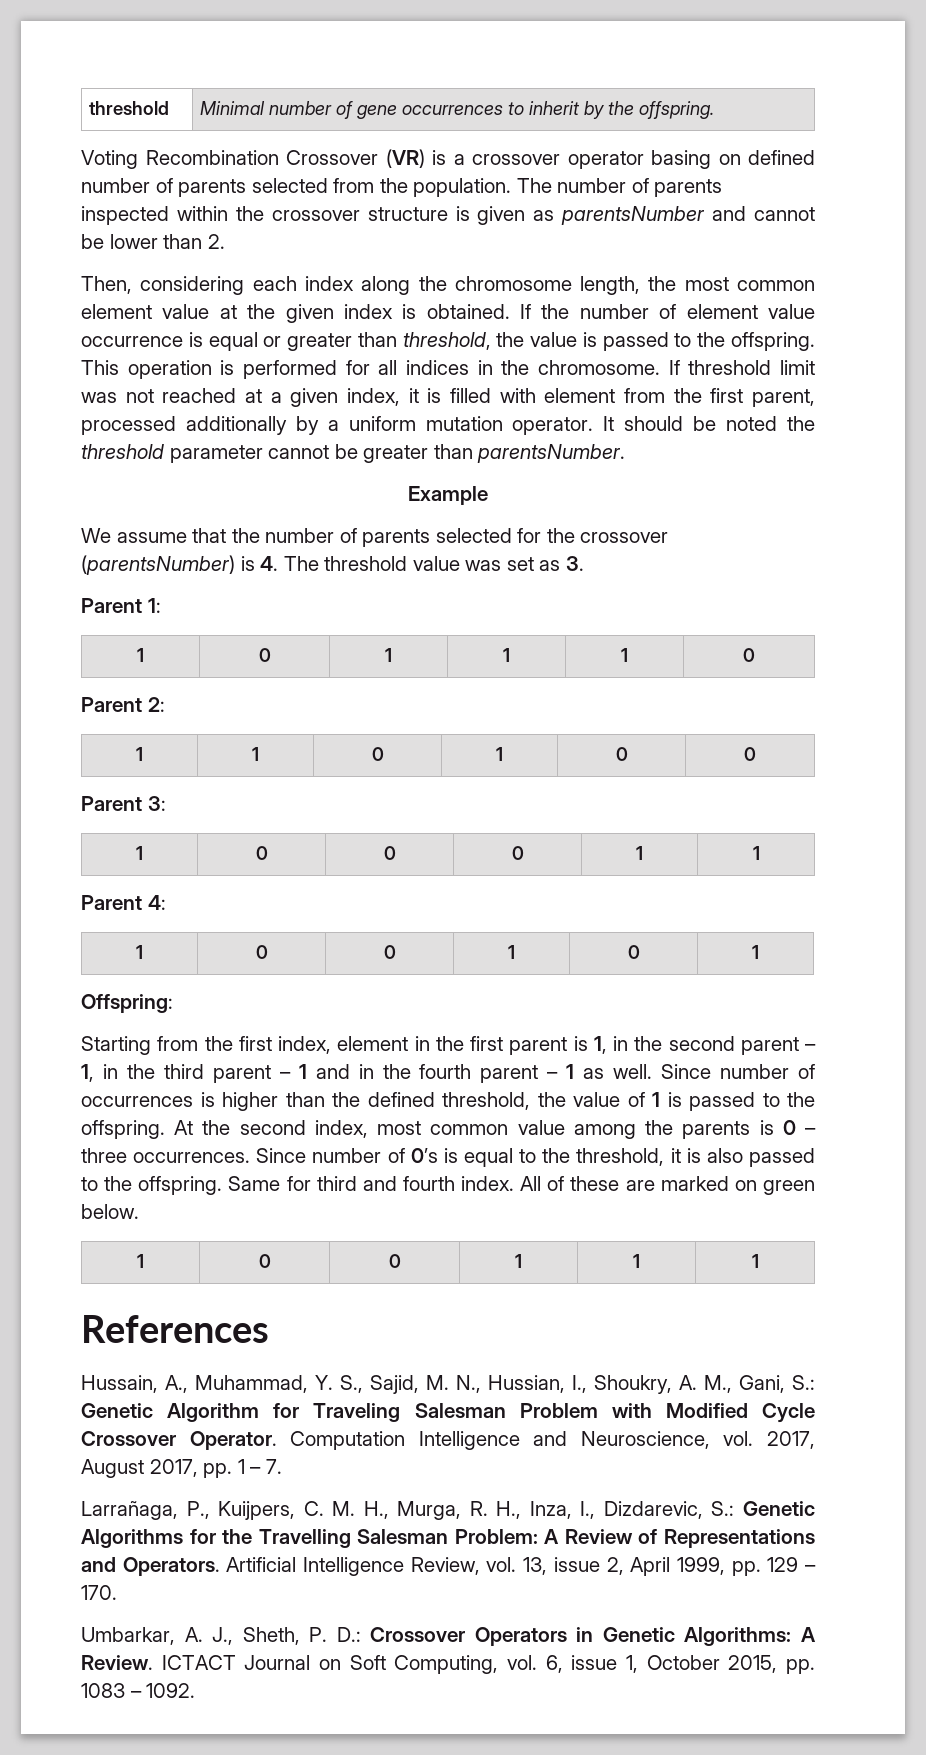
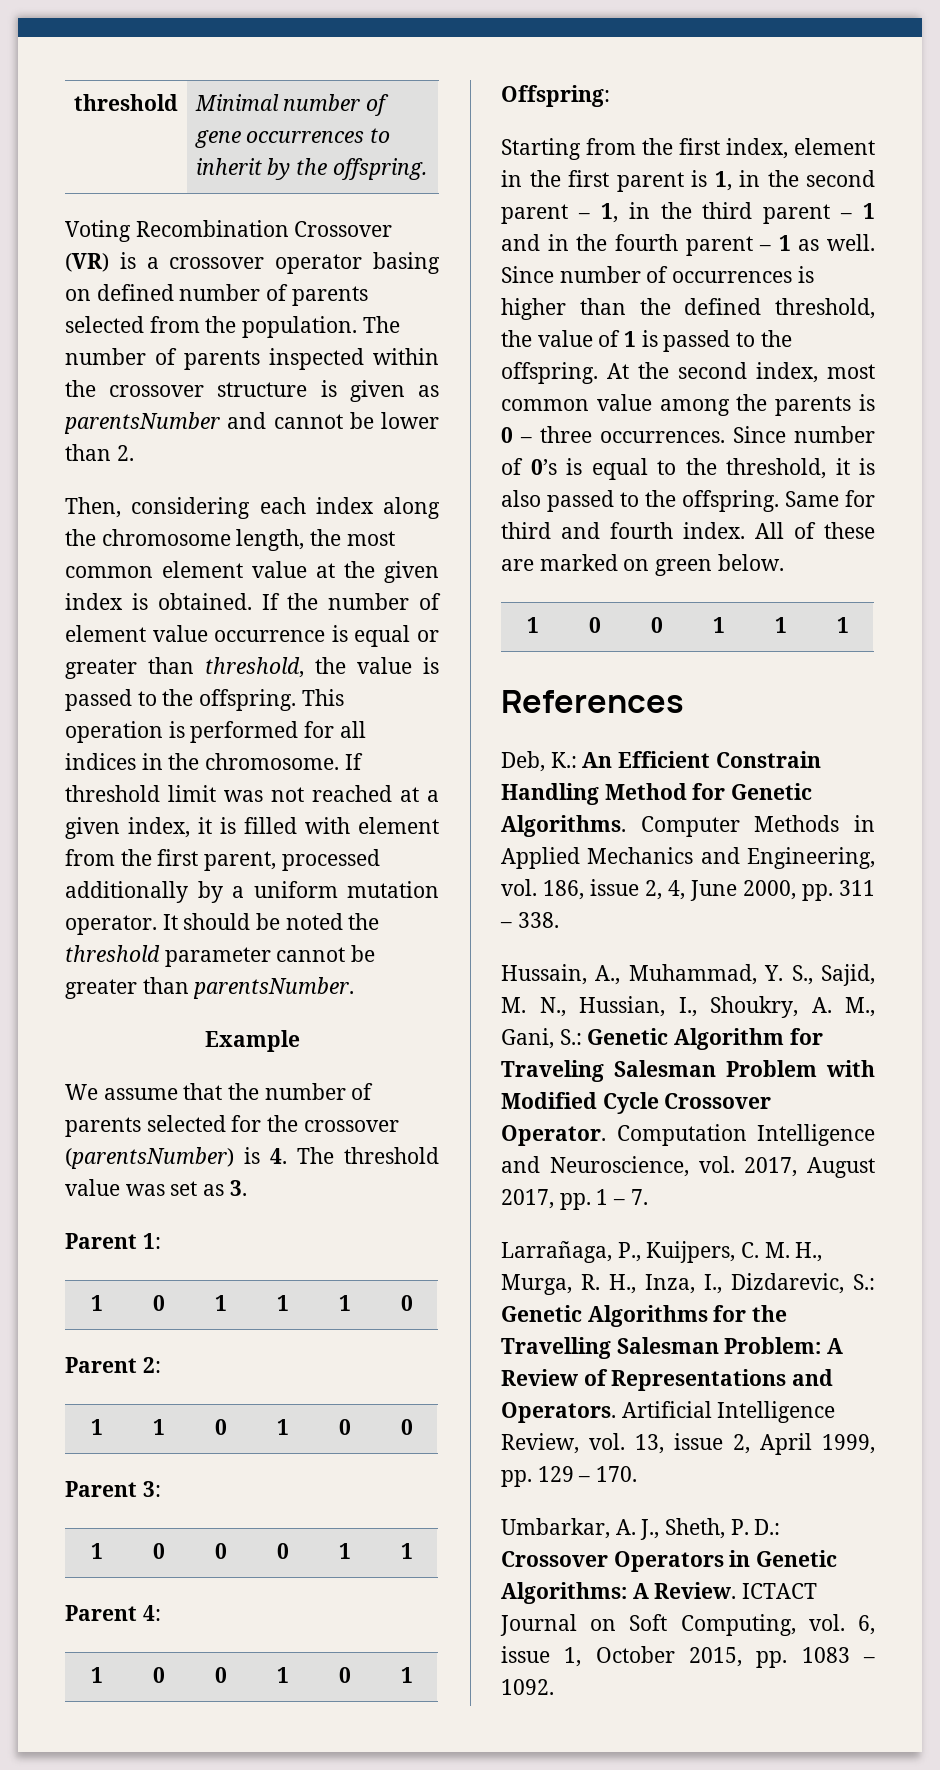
(269, 1329) none -> [501,751,821,772] [501,783,813,805] [501,815,875,837] [501,847,875,869] [501,879,875,901] [500,912,559,928] // Deb, K.: An Efficient Constrain Handling Method for Genetic Algorithms. Computer Methods in Applied Mechanics and Engineering, vol. 186, issue 2, 4, June 2000, pp. 311 – 338.

